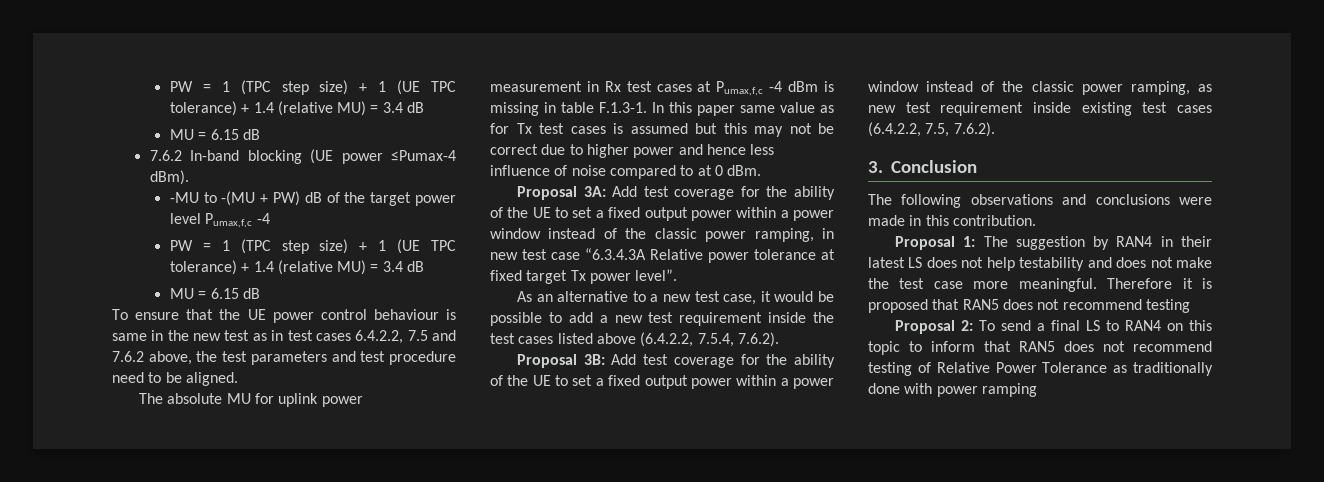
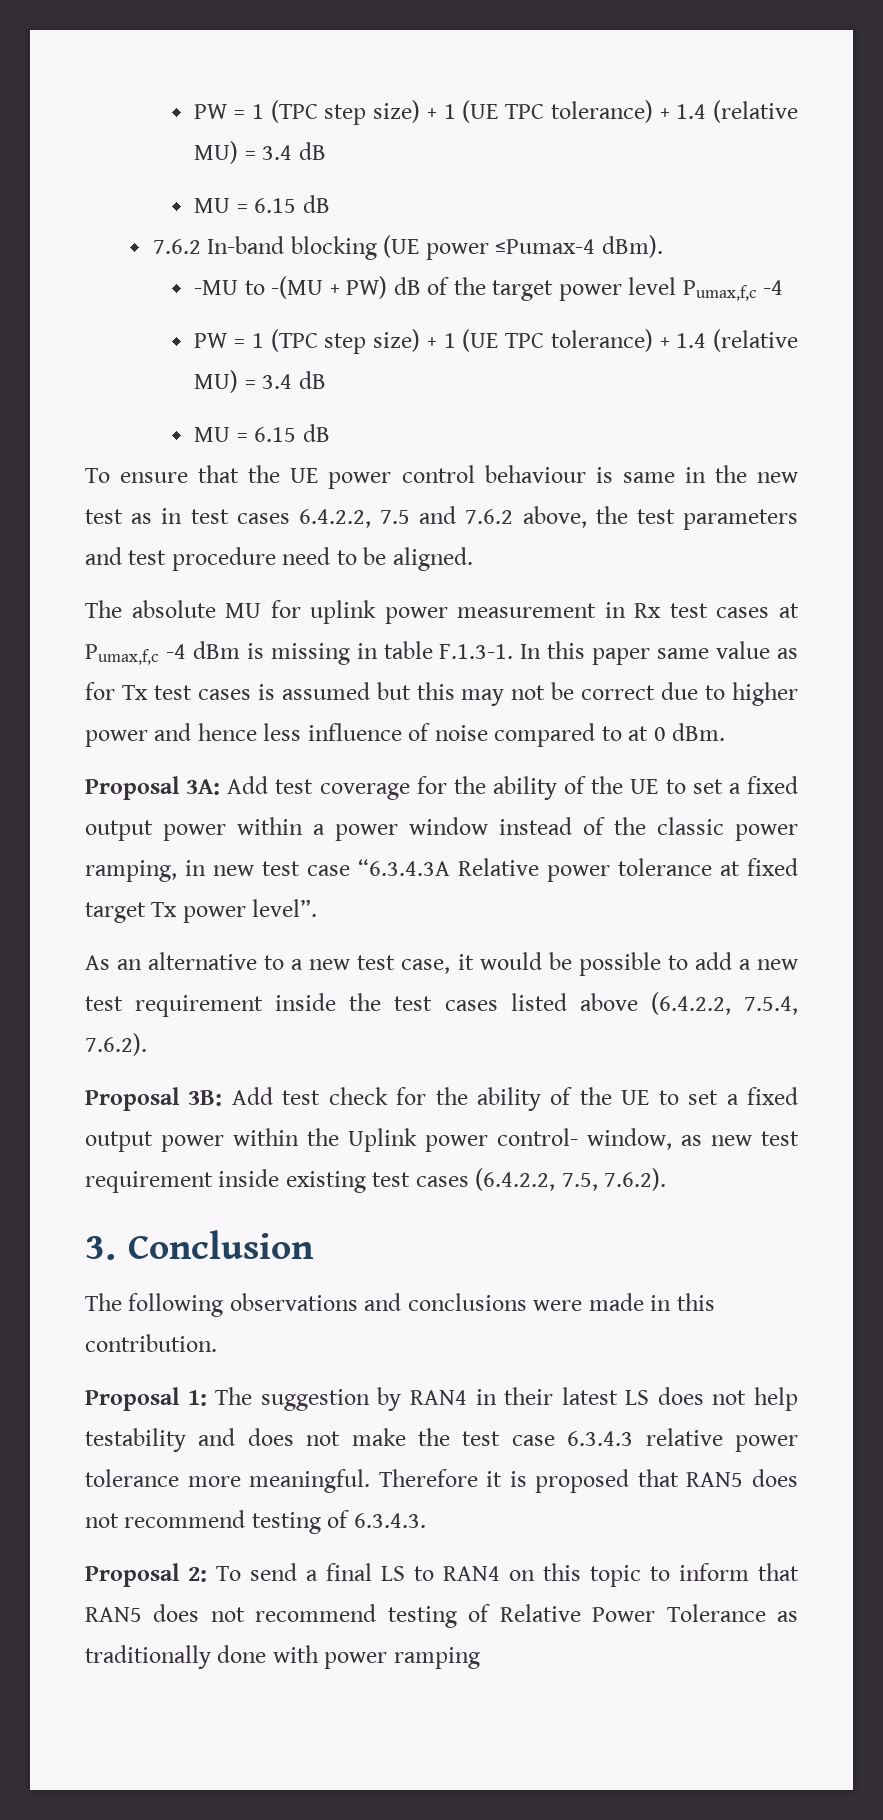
[673,357,734,368] coverage -> [328,1087,388,1105] check
[780,378,834,389] [868,81,1190,95] a power window instead of the classic power ramping, -> [307,1128,672,1152] the Uplink power control- window,
(963, 285) none -> [567,1428,798,1452] [85,1469,179,1487] 6.3.4.3 relative power tolerance
(1190, 306) none -> [327,1510,426,1528] of 6.3.4.3.

